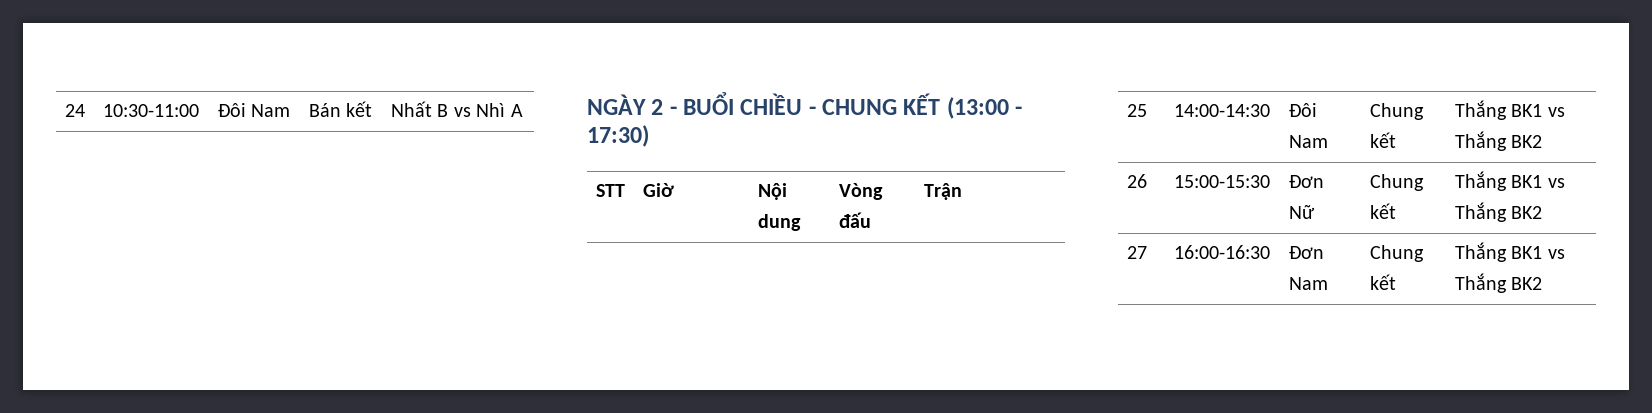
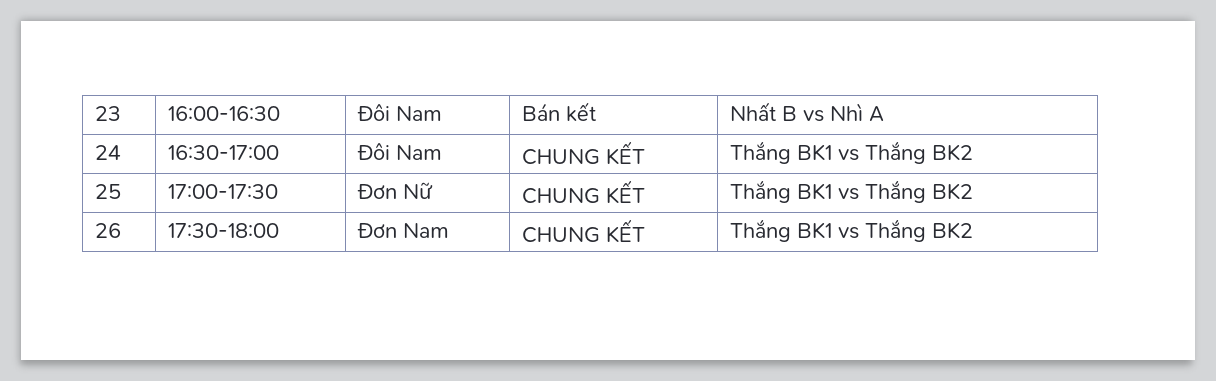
[64,104,85,117] [102,104,199,117] 24 | 10:30-11:00 -> [95,106,122,121] [168,106,281,121] 23 | 16:00-16:30
[587,92,1023,119] [587,125,649,147] [595,184,625,197] [642,183,674,197] [757,183,787,200] [757,214,801,231] [838,183,883,200] [838,212,871,228] [923,183,962,200] [1126,104,1147,117] [1173,104,1270,117] [1288,103,1317,117] [1288,135,1328,148] [1369,103,1424,120] [1369,132,1396,148] // NGÀY 2 - BUỔI CHIỀU - CHUNG KẾT (13:00 - 17:30) // STT | Giờ | Nội dung | Vòng đấu | Trận // 25 | 14:00-14:30 | Đôi Nam | Chung kết -> [95,145,122,160] [168,145,280,160] [357,143,443,160] [522,141,646,165] [730,141,974,164] [95,184,122,199] [168,184,279,199] [357,182,434,199] [522,180,646,204] // 24 | 16:30-17:00 | Đôi Nam | CHUNG KẾT | Thắng BK1 vs Thắng BK2 // 25 | 17:00-17:30 | Đơn Nữ | CHUNG KẾT
[1173,175,1270,188] [1288,175,1324,188] [1288,205,1315,219] [1369,174,1424,191] [1369,203,1396,219] [1454,171,1565,191] [1454,202,1543,222] [1126,246,1147,259] [1173,245,1270,259] [1288,246,1324,259] [1288,277,1328,290] [1369,245,1424,262] [1369,274,1396,290] [1454,242,1565,262] [1454,273,1543,293] 15:00-15:30 | Đơn Nữ | Chung kết | Thắng BK1 vs Thắng BK2 // 27 | 16:00-16:30 | Đơn Nam | Chung kết | Thắng BK1 vs Thắng BK2 -> [168,223,280,238] [357,223,450,238] [522,219,646,243] [730,219,974,242] 17:30-18:00 | Đơn Nam | CHUNG KẾT | Thắng BK1 vs Thắng BK2

